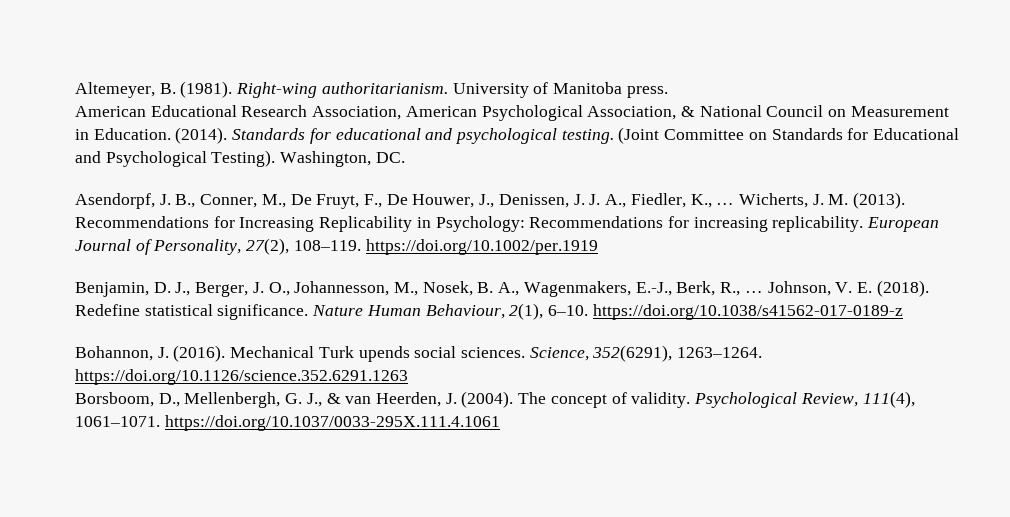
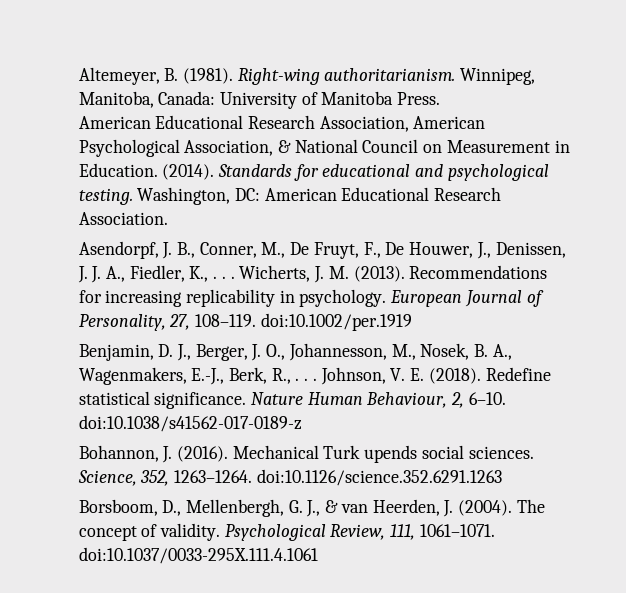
(448, 88) none -> [460,68,536,85] [78,91,216,108] Winnipeg, Manitoba, Canada:
[626,86,668,98] press. -> [397,92,441,105] Press.
[618,127,960,144] [74,150,405,167] (Joint Committee on Standards for Educational and Psychological Testing). Washington, DC. -> [137,187,502,205] [78,212,168,225] Washington, DC: American Educational Research Association.
[716,203,735,205] … -> [213,276,235,279] . . .
[239,216,864,232] Increasing Replicability in Psychology: Recommendations for increasing replicability. -> [105,289,387,307] increasing replicability in psychology.
[246,238,598,255] 27(2), 108–119. https://doi.org/10.1002/per.1919 -> [169,313,412,331] 27, 108–119. doi:10.1002/per.1919
[744,291,763,293] … -> [295,378,317,381] . . .
[509,303,903,320] 2(1), 6–10. https://doi.org/10.1038/s41562-017-0189-z -> [451,392,506,408] [78,415,302,432] 2, 6–10. doi:10.1038/s41562-017-0189-z
[592,345,763,362] [74,369,408,385] 352(6291), 1263–1264. https://doi.org/10.1126/science.352.6291.1263 -> [140,469,502,486] 352, 1263–1264. doi:10.1126/science.352.6291.1263
[862,391,915,408] [74,415,500,431] 111(4), 1061–1071. https://doi.org/10.1037/0033-295X.111.4.1061 -> [390,524,495,540] [78,547,318,564] 111, 1061–1071. doi:10.1037/0033-295X.111.4.1061

